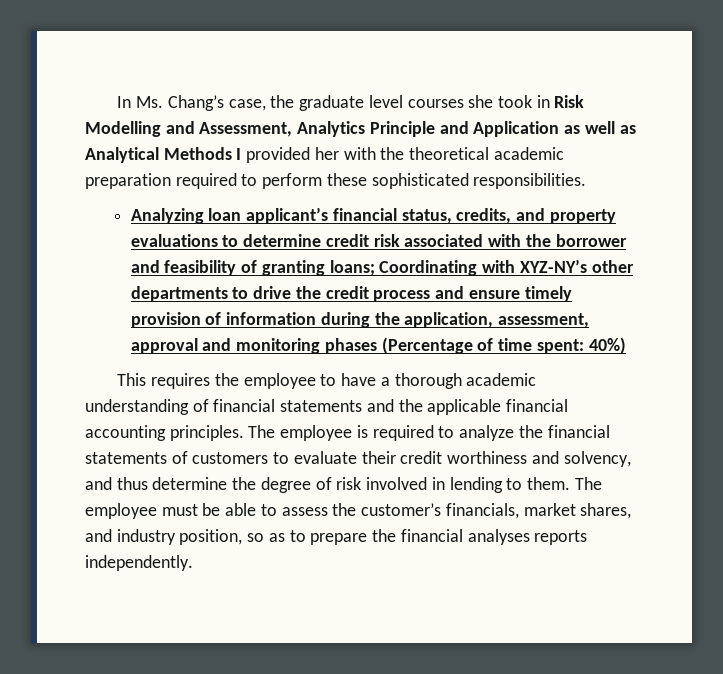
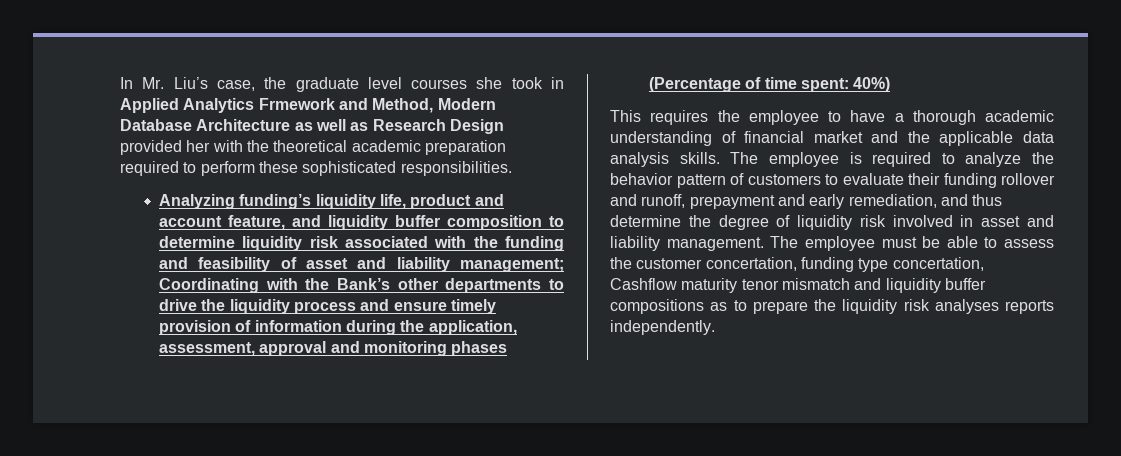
[136,95,224,111] Ms. Chang’s -> [142,77,208,89] Mr. Liu’s
[554,95,585,108] [85,121,636,137] [85,147,242,163] Risk Modelling and Assessment, Analytics Principle and Application as well as Analytical Methods I -> [120,98,496,113] [120,119,504,134] Applied Analytics Frmework and Method, Modern Database Architecture as well as Research Design
[208,207,616,224] [130,234,218,247] loan applicant’s financial status, credits, and property evaluations -> [239,194,504,209] [158,215,542,230] funding’s liquidity life, product and account feature, and liquidity buffer composition
[325,234,369,247] credit -> [242,236,303,251] liquidity
[555,234,627,247] borrower -> [505,236,564,251] funding
[261,259,587,276] granting loans; Coordinating with XYZ-NY’s -> [305,257,564,272] [158,278,390,293] asset and liability management; Coordinating with the Bank’s
[325,286,369,299] credit -> [229,299,290,314] liquidity
[280,400,363,412] statements -> [813,131,863,143] market
[506,399,569,412] [85,425,244,441] financial accounting principles. -> [1023,131,1054,143] [610,152,720,167] data analysis skills.
[547,425,610,438] [85,452,167,464] financial statements -> [610,173,726,188] behavior pattern
[400,451,631,467] credit worthiness and solvency, -> [943,173,1055,188] [610,194,937,209] funding rollover and runoff, prepayment and early remediation,
(332, 483) none -> [797,215,853,230] liquidity
[449,477,570,493] lending to them. -> [981,215,1054,227] [610,236,764,251] asset and liability management.
[361,503,632,519] [85,529,265,545] customer’s financials, market shares, and industry position, so -> [636,257,984,272] [610,278,986,293] [610,299,704,314] customer concertation, funding type concertation, Cashflow maturity tenor mismatch and liquidity buffer compositions
[400,529,463,542] financial -> [842,299,930,314] liquidity risk

